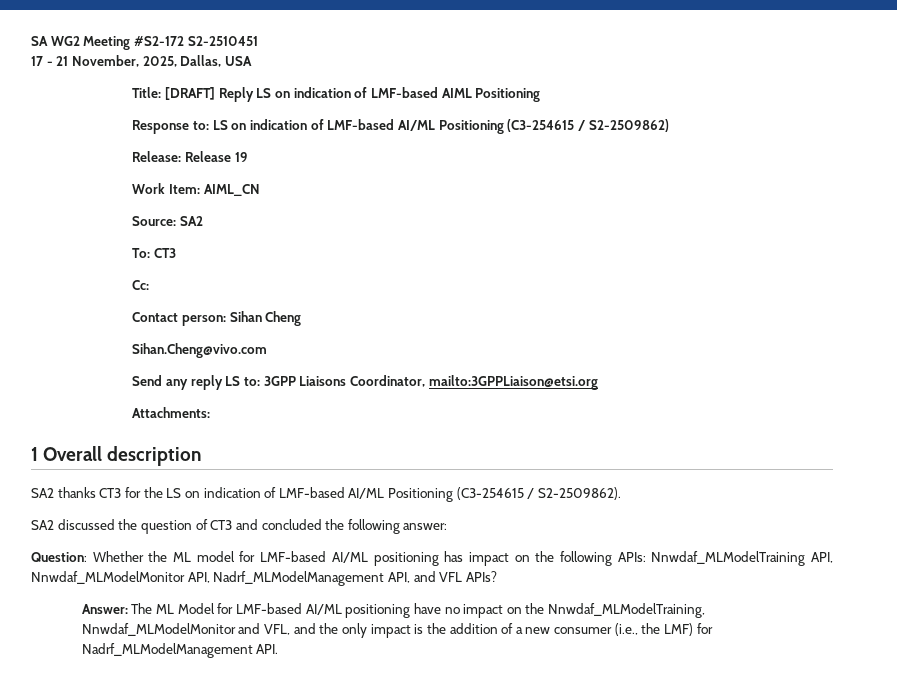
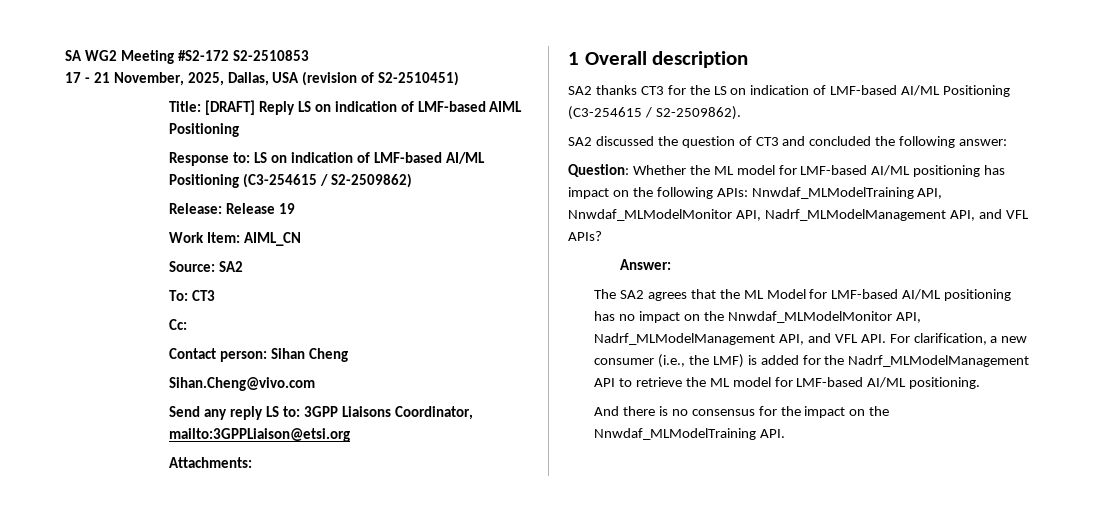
[187,36,258,46] S2-2510451 -> [232,50,309,61] S2-2510853
(252, 61) none -> [302,71,460,86] (revision of S2-2510451)
[131,603,153,614] The -> [594,289,740,301] // The SA2 agrees that the
[413,603,441,614] have -> [594,311,616,321] has
[548,603,706,618] [81,623,514,638] Nnwdaf_MLModelTraining, Nnwdaf_MLModelMonitor and VFL, and the only impact is the addition of -> [727,311,921,323] [594,333,987,345] Nnwdaf_MLModelMonitor API, Nadrf_MLModelManagement API, and VFL API. For clarification,
[696,623,713,634] [81,643,253,658] for Nadrf_MLModelManagement -> [747,355,1030,367] [594,377,981,389] [594,406,890,418] [594,428,757,440] is added for the Nadrf_MLModelManagement API to retrieve the ML model for LMF-based AI/ML positioning. // And there is no consensus for the impact on the Nnwdaf_MLModelTraining

